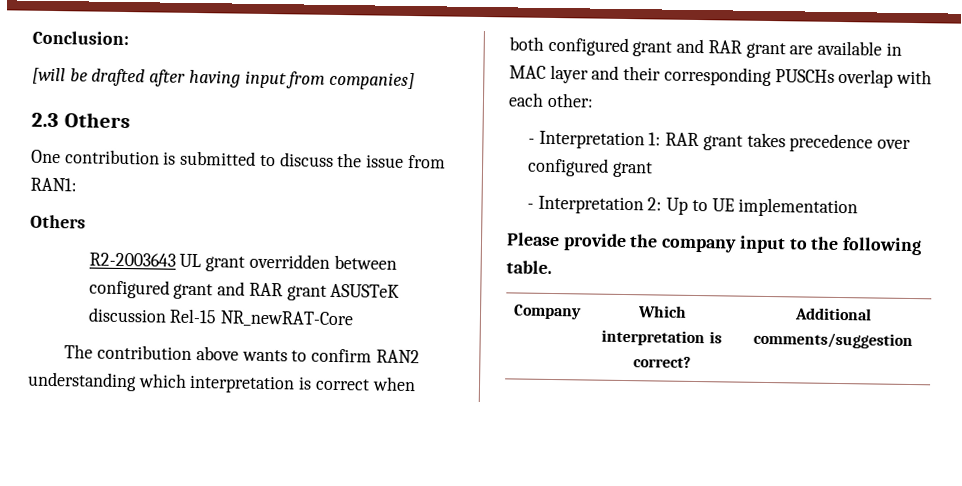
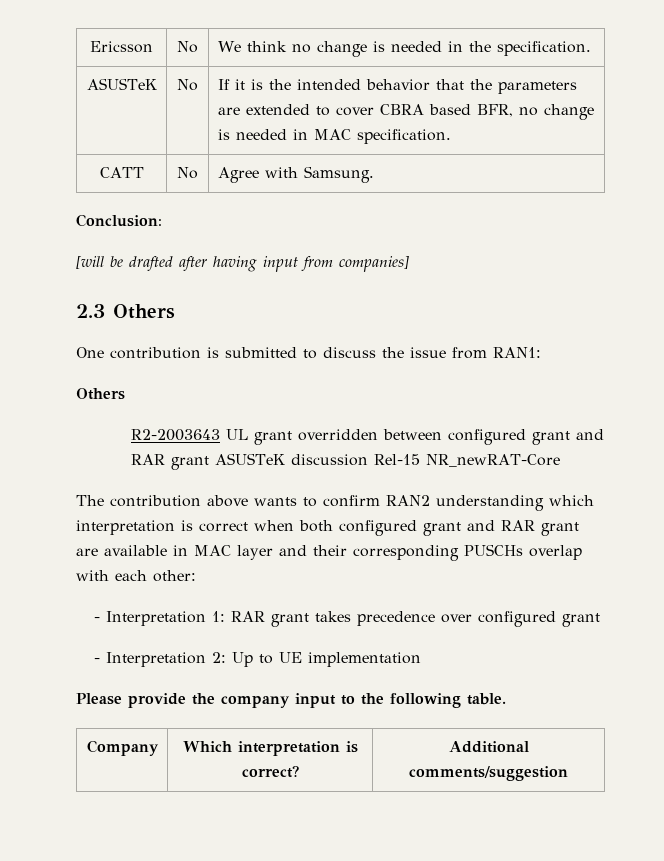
(32, 38) none -> [90,41,153,53] [177,41,198,53] [217,41,591,57] [86,78,157,90] [177,79,198,91] [217,79,577,94] [217,104,594,120] [217,129,451,144] [99,167,144,178] [177,167,198,179] [217,166,374,183] Ericsson | No | We think no change is needed in the specification. // ASUSTeK | No | If it is the intended behavior that the parameters are extended to cover CBRA based BFR, no change is needed in MAC specification. // CATT | No | Agree with Samsung. //

